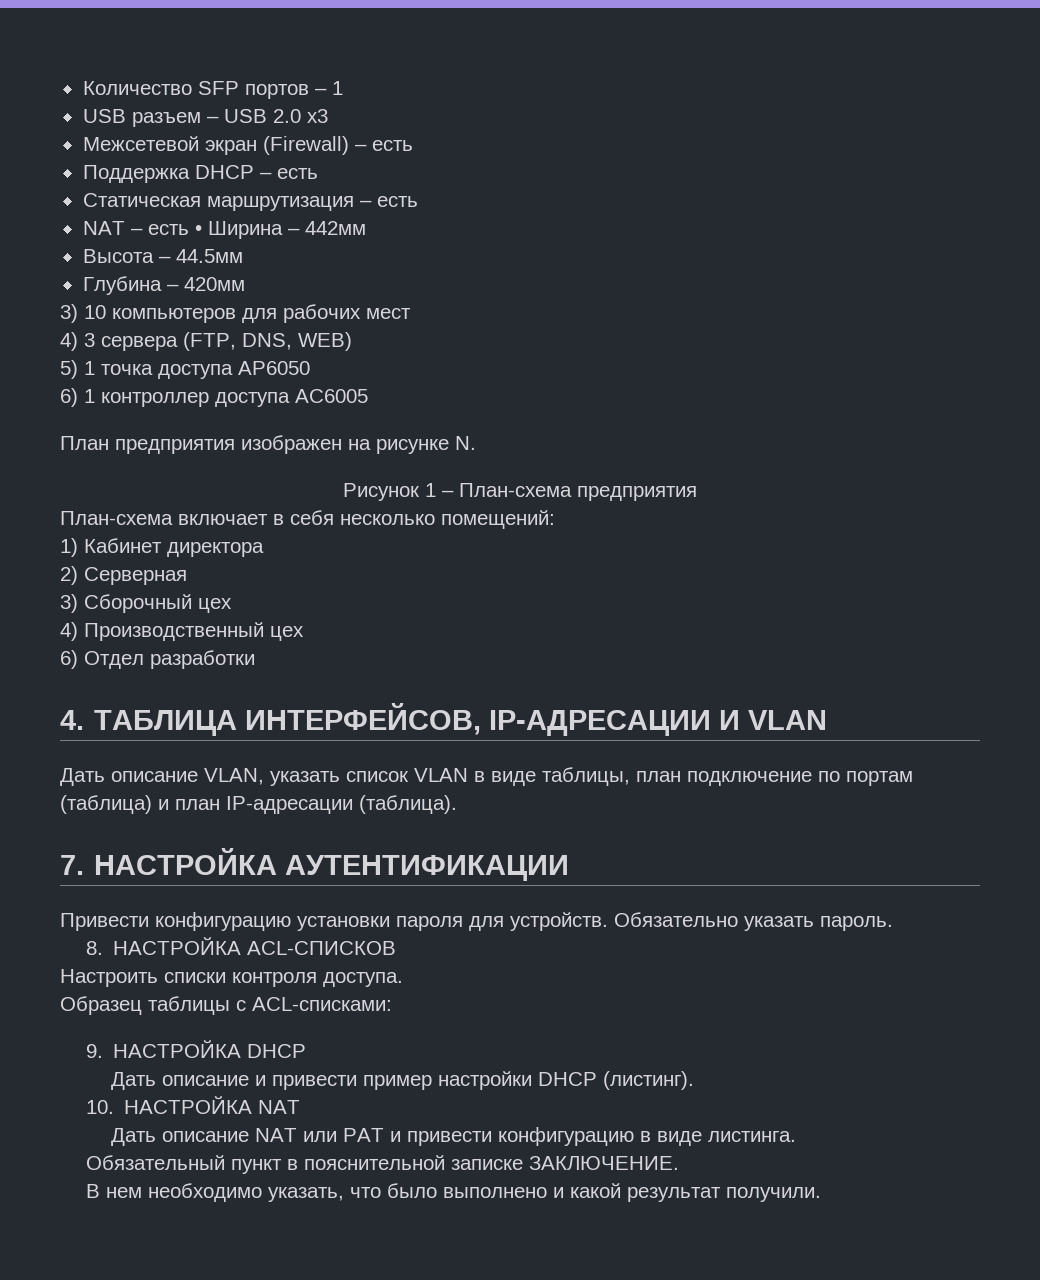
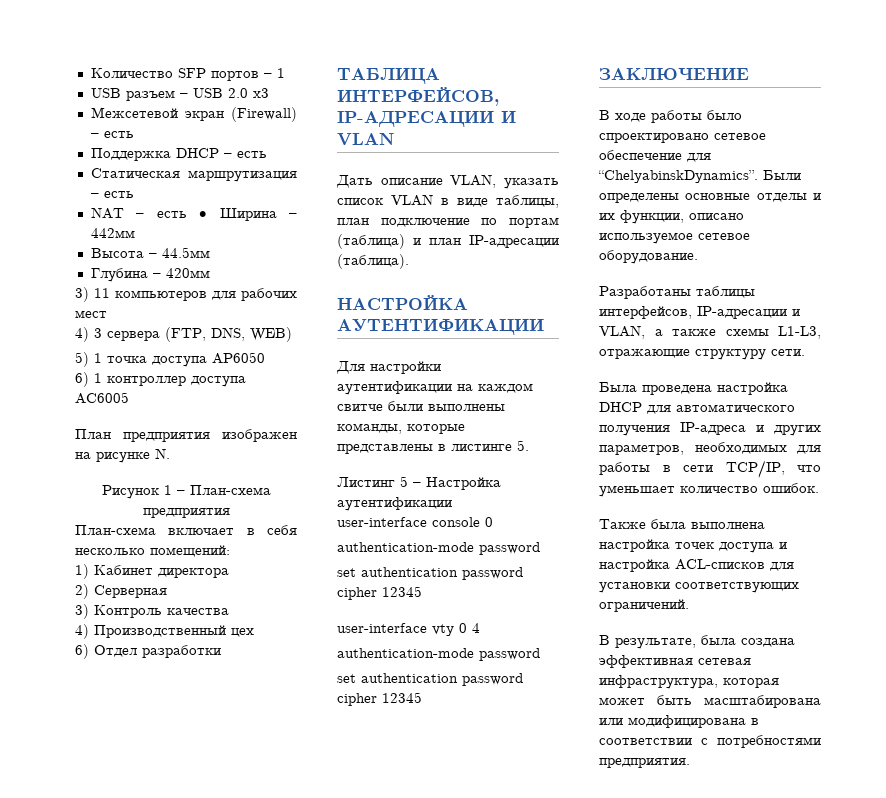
[84,305,106,319] 10 -> [94,288,110,298] 11
[84,594,232,613] Сборочный цех -> [94,605,229,618] Контроль качества
[60,710,84,730] 4. -> (221, 651) none
[60,855,84,875] 7. -> (409, 261) none
[60,912,893,931] [85,937,396,955] [60,969,403,987] [60,996,392,1015] [85,1040,306,1058] [111,1071,695,1090] [85,1096,300,1114] [111,1127,797,1146] [85,1155,679,1174] [85,1183,821,1202] Привести конфигурацию установки пароля для устройств. Обязательно указать пароль. // 8. НАСТРОЙКА ACL-СПИСКОВ // Настроить списки контроля доступа. // Образец таблицы с ACL-списками: // 9. НАСТРОЙКА DHCP // Дать описание и привести пример настройки DHCP (листинг). // 10. НАСТРОЙКА NAT // Дать описание NAT или PAT и привести конфигурацию в виде листинга. // Обязательный пункт в пояснительной записке ЗАКЛЮЧЕНИЕ. // В нем необходимо указать, что было выполнено и какой результат получили. -> [336,361,441,374] [337,381,533,395] [337,401,505,411] [337,423,465,434] [337,440,529,454] [337,476,501,490] [337,497,452,511] [337,517,493,527] [337,542,540,555] [337,567,523,580] [337,586,422,600] [337,623,480,636] [337,648,540,661] [337,673,523,686] [337,692,422,706] [599,67,749,81] [599,110,742,123] [599,133,766,143] [599,150,711,162] [598,170,801,183] [599,193,821,203] [599,210,744,224] [599,232,750,244] [599,250,698,264] [599,286,755,299] [599,306,800,319] [599,325,821,339] [599,349,805,360] [599,382,788,395] [599,402,795,414] [599,422,821,436] [599,442,821,455] [599,460,821,478] [599,483,819,497] [599,519,765,529] [599,539,787,553] [599,559,794,572] [599,582,799,593] [599,599,689,612] [599,635,795,649] [599,655,751,668] [599,675,779,689] [599,695,821,708] [599,715,759,728] [599,735,821,748] [599,758,690,768] Для настройки аутентификации на каждом свитче были выполнены команды, которые представлены в листинге 5. // Листинг 5 – Настройка аутентификации // user-interface console 0 // authentication-mode password // set authentication password cipher 12345 // user-interface vty 0 4 // authentication-mode password // set authentication password cipher 12345 // ЗАКЛЮЧЕНИЕ // В ходе работы было спроектировано сетевое обеспечение для “ChelyabinskDynamics”. Были определены основные отделы и их функции, описано используемое сетевое оборудование. // Разработаны таблицы интерфейсов, IP-адресации и VLAN, а также схемы L1-L3, отражающие структуру сети. // Была проведена настройка DHCP для автоматического получения IP-адреса и других параметров, необходимых для работы в сети TCP/IP, что уменьшает количество ошибок. // Также была выполнена настройка точек доступа и настройка ACL-списков для установки соответствующих ограничений. // В результате, была создана эффективная сетевая инфраструктура, которая может быть масштабирована или модифицирована в соответствии с потребностями предприятия.

